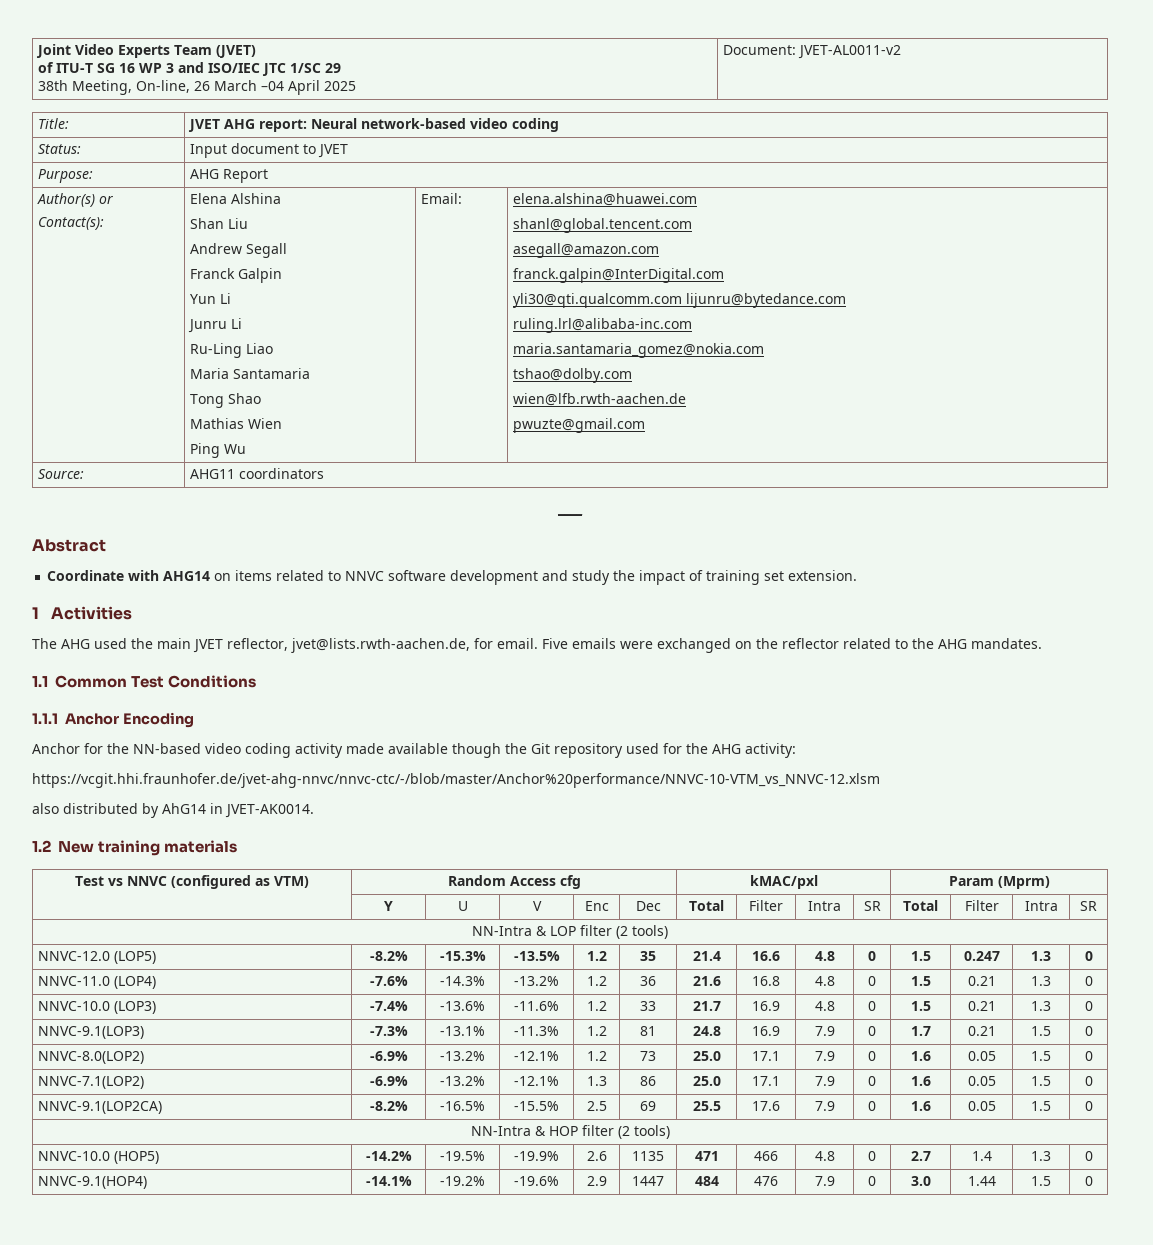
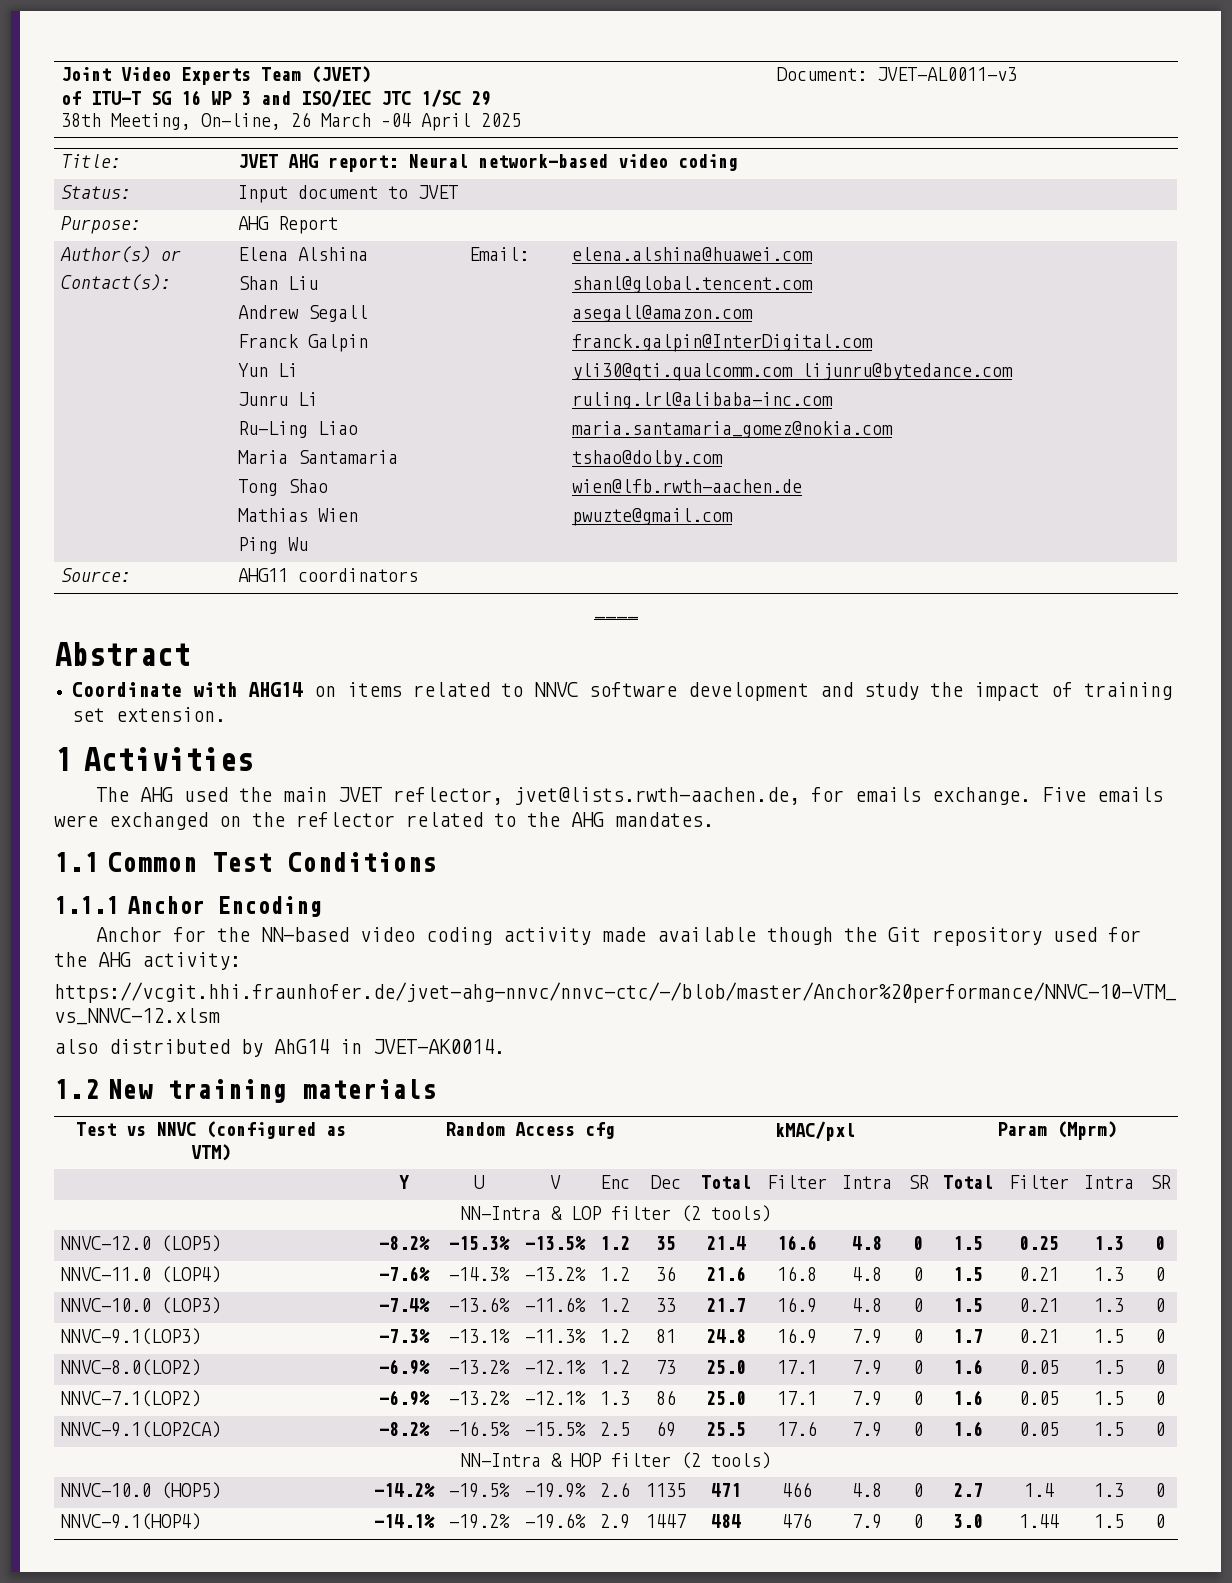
[797,45,901,59] JVET-AL0011-v2 -> [877,67,1018,81] JVET-AL0011-v3
[497,638,538,649] email. -> [854,787,1031,805] emails exchange.
[963,951,1000,961] 0.247 -> [1018,1236,1059,1250] 0.25

